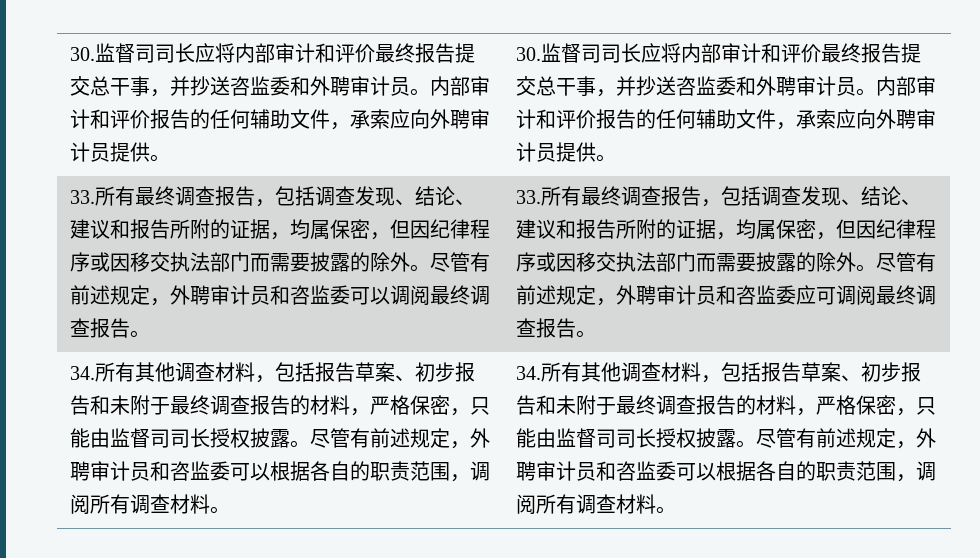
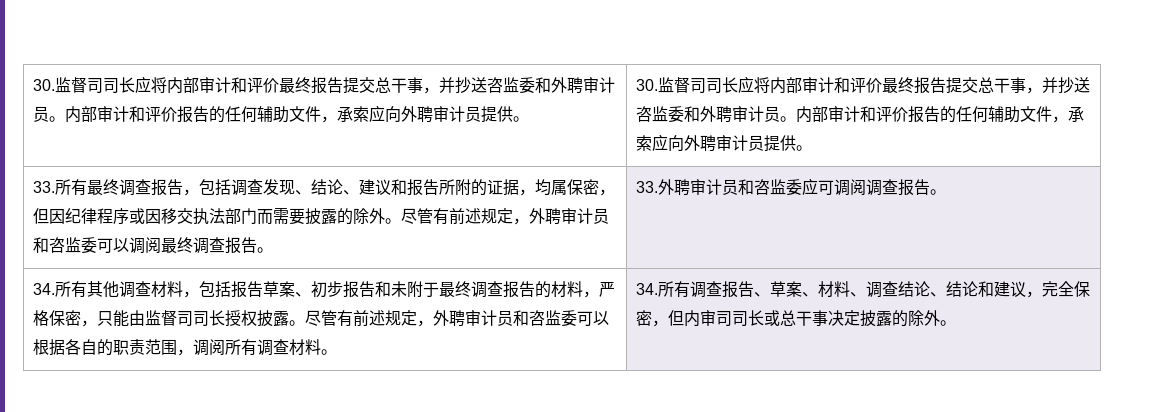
[541,186,922,207] [516,219,937,240] [516,252,937,272] [516,285,617,306] 所有最终调查报告，包括调查发现、结论、建议和报告所附的证据，均属保密，但因纪律程序或因移交执法部门而需要披露的除外。尽管有前述规定， -> (659, 187) none
[876,285,917,305] 最终 -> (867, 187) none
[581,362,922,383] [516,395,937,416] [516,428,937,449] [516,461,937,482] [516,494,657,514] 其他调查材料，包括报告草案、初步报告和未附于最终调查报告的材料，严格保密，只能由监督司司长授权披露。尽管有前述规定，外聘审计员和咨监委可以根据各自的职责范围，调阅所有调查材料 -> [690,281,1091,298] [636,310,941,327] 调查报告、草案、材料、调查结论、结论和建议，完全保密，但内审司司长或总干事决定披露的除外

